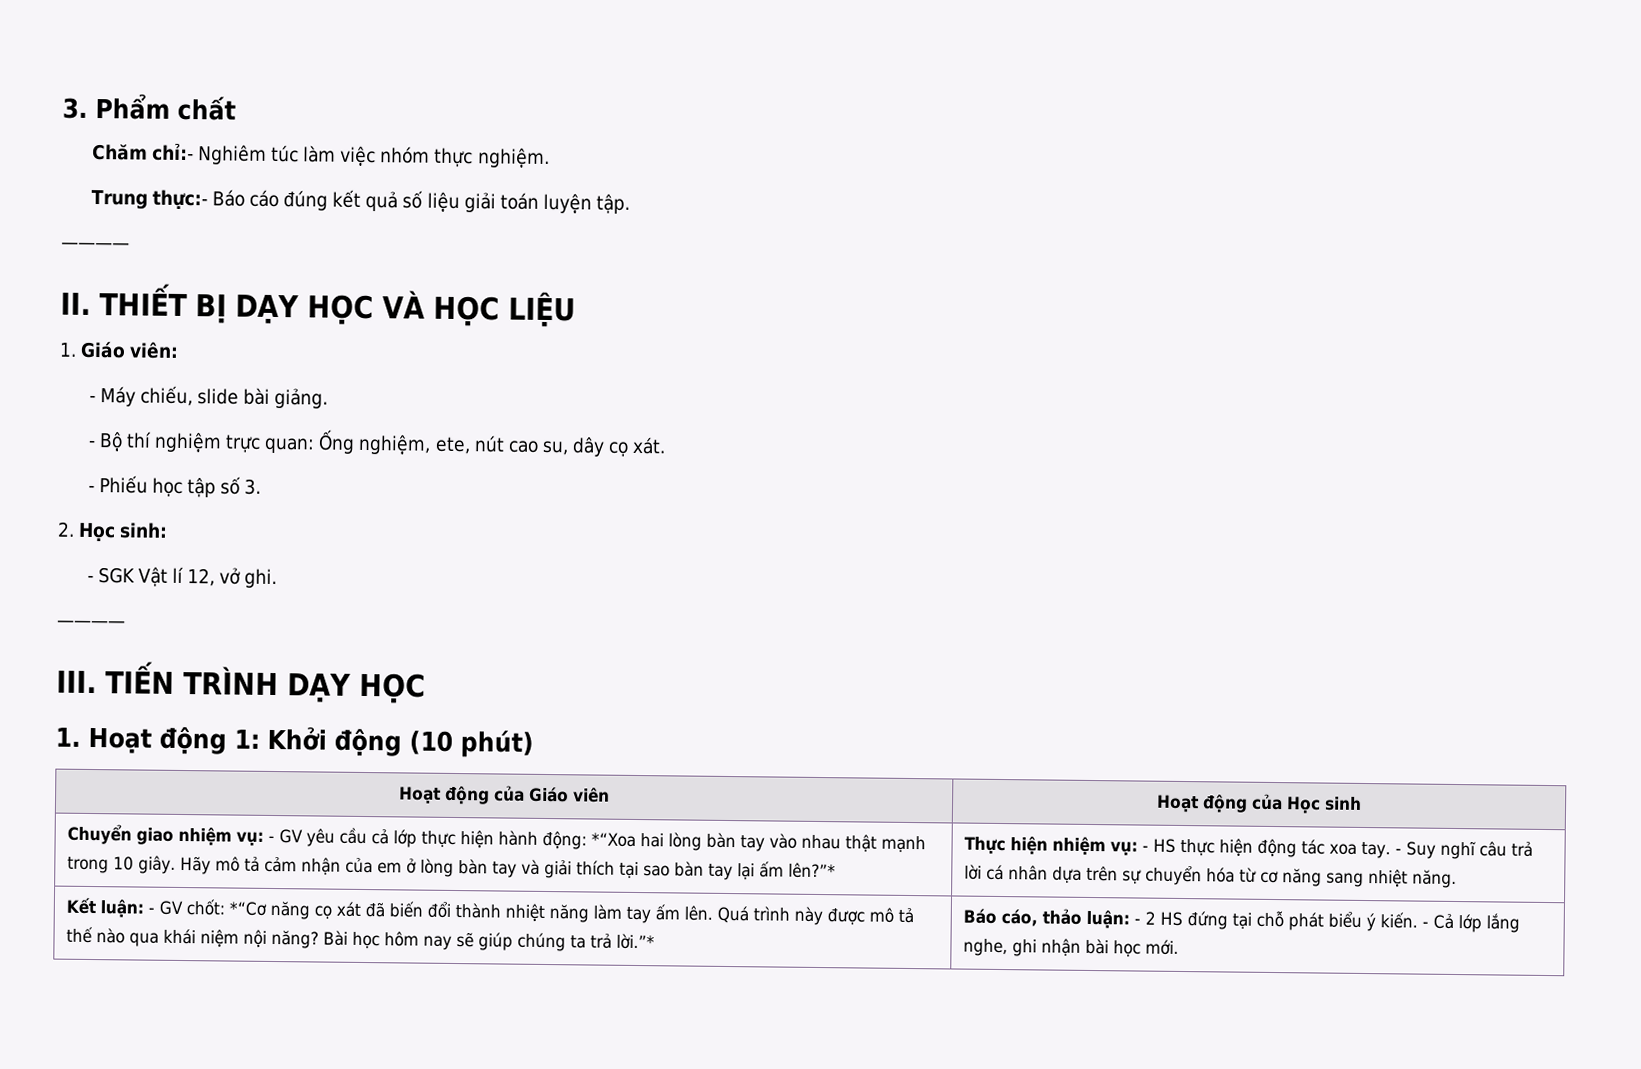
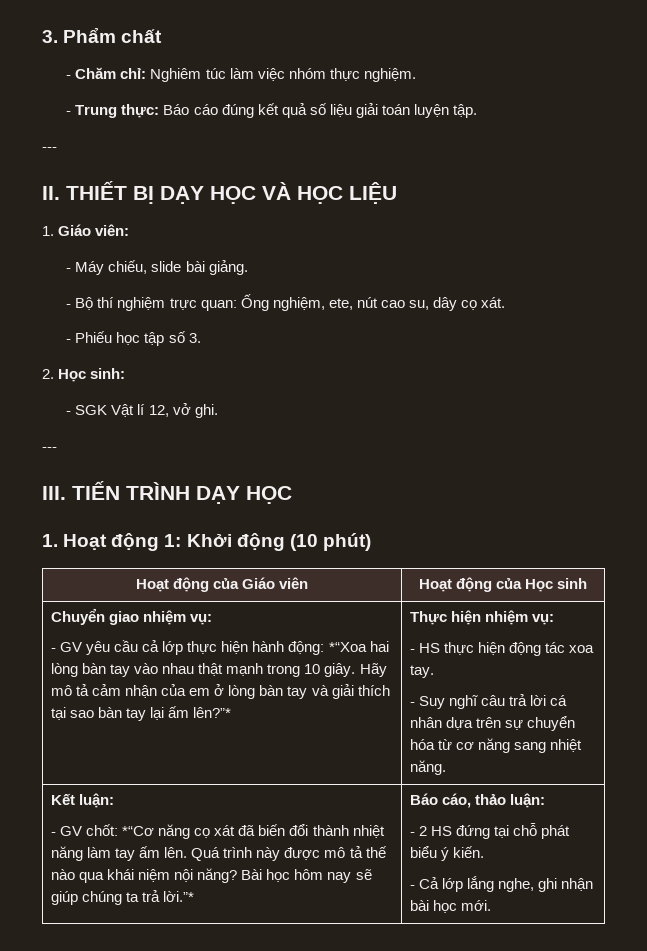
[91,142,194,162] Chăm chỉ:- -> [66,67,147,79] - Chăm chỉ:
[90,189,208,211] Trung thực:- -> [66,104,160,118] - Trung thực:
[61,242,130,250] ———— -> [42,147,57,151] ---
[56,620,126,628] ———— -> [42,447,57,451] ---
(264, 838) none -> (213, 619) //
(1138, 848) none -> (555, 619) //
(1391, 850) none -> (435, 671) //
(144, 908) none -> (115, 800) //
(1130, 919) none -> (546, 800) //
(1418, 920) none -> (485, 852) //

